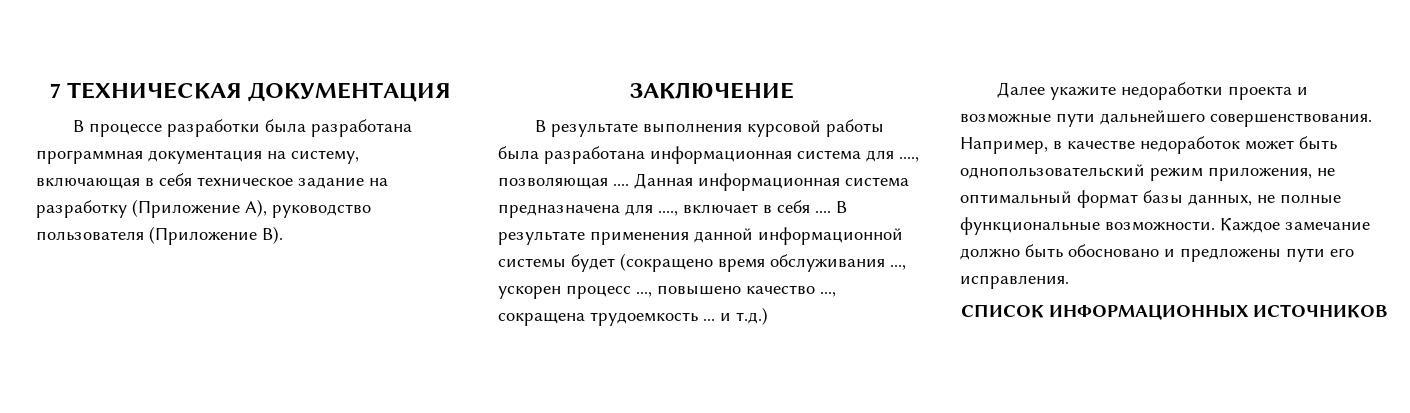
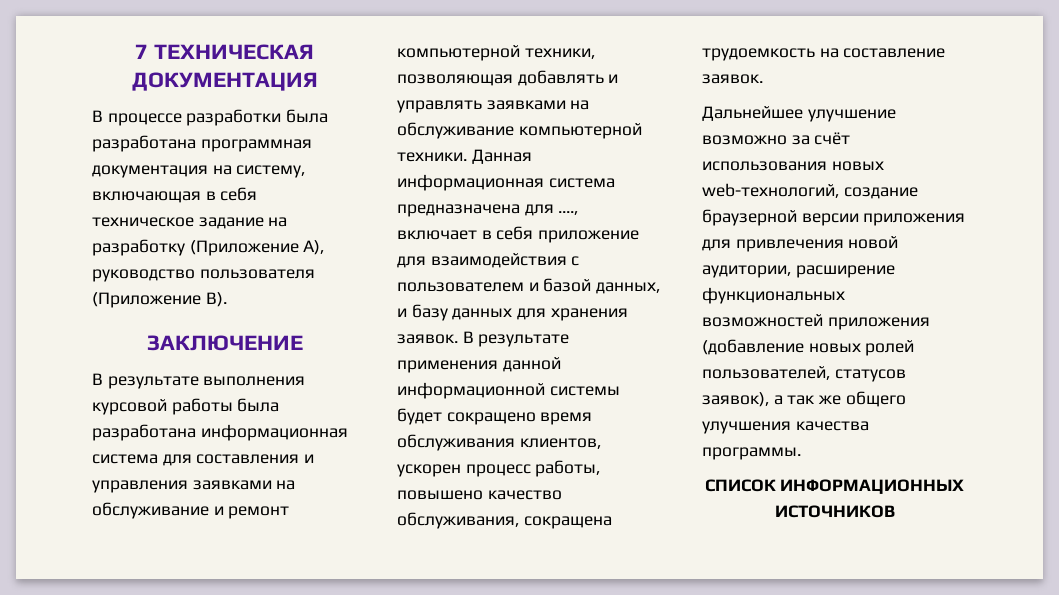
[899,156,919,162] [498,177,629,189] ...., позволяющая .... -> [196,454,315,464] [92,480,296,493] [92,502,290,519] [397,45,595,61] [397,70,619,86] [397,100,590,113] [397,122,642,139] [397,152,467,162] составления и управления заявками на обслуживание и ремонт компьютерной техники, позволяющая добавлять и управлять заявками на обслуживание компьютерной техники.
[815,210,831,213] .... -> [538,230,640,243] [397,253,580,268] [397,278,661,294] [397,304,628,321] [397,334,458,344] приложение для взаимодействия с пользователем и базой данных, и базу данных для хранения заявок.
[620,253,713,272] (сокращено -> [446,412,536,425] сокращено
[890,264,906,270] ..., -> [519,438,601,449] клиентов,
[636,291,652,297] ..., -> [535,460,601,477] работы,
[820,291,836,297] ..., -> [397,512,519,529] обслуживания,
[703,307,768,325] [996,82,1308,100] [960,110,1372,127] [960,136,1337,154] [960,164,1335,181] [960,190,1341,208] [960,217,1370,235] [960,244,1354,262] [960,275,1069,289] ... и т.д.) // Далее укажите недоработки проекта и возможные пути дальнейшего совершенствования. Например, в качестве недоработок может быть однопользовательский режим приложения, не оптимальный формат базы данных, не полные функциональные возможности. Каждое замечание должно быть обосновано и предложены пути его исправления. -> [819,48,946,58] [702,74,763,84] [702,106,896,122] [702,132,851,145] [702,161,884,171] [702,183,918,199] [702,209,966,226] [702,236,899,252] [702,265,895,278] [702,287,845,304] [702,314,930,330] [702,339,915,356] [702,366,906,382] [702,391,906,407] [702,421,869,434] [702,447,801,460] на составление заявок. // Дальнейшее улучшение возможно за счёт использования новых web-технологий, создание браузерной версии приложения для привлечения новой аудитории, расширение функциональных возможностей приложения (добавление новых ролей пользователей, статусов заявок), а так же общего улучшения качества программы.

